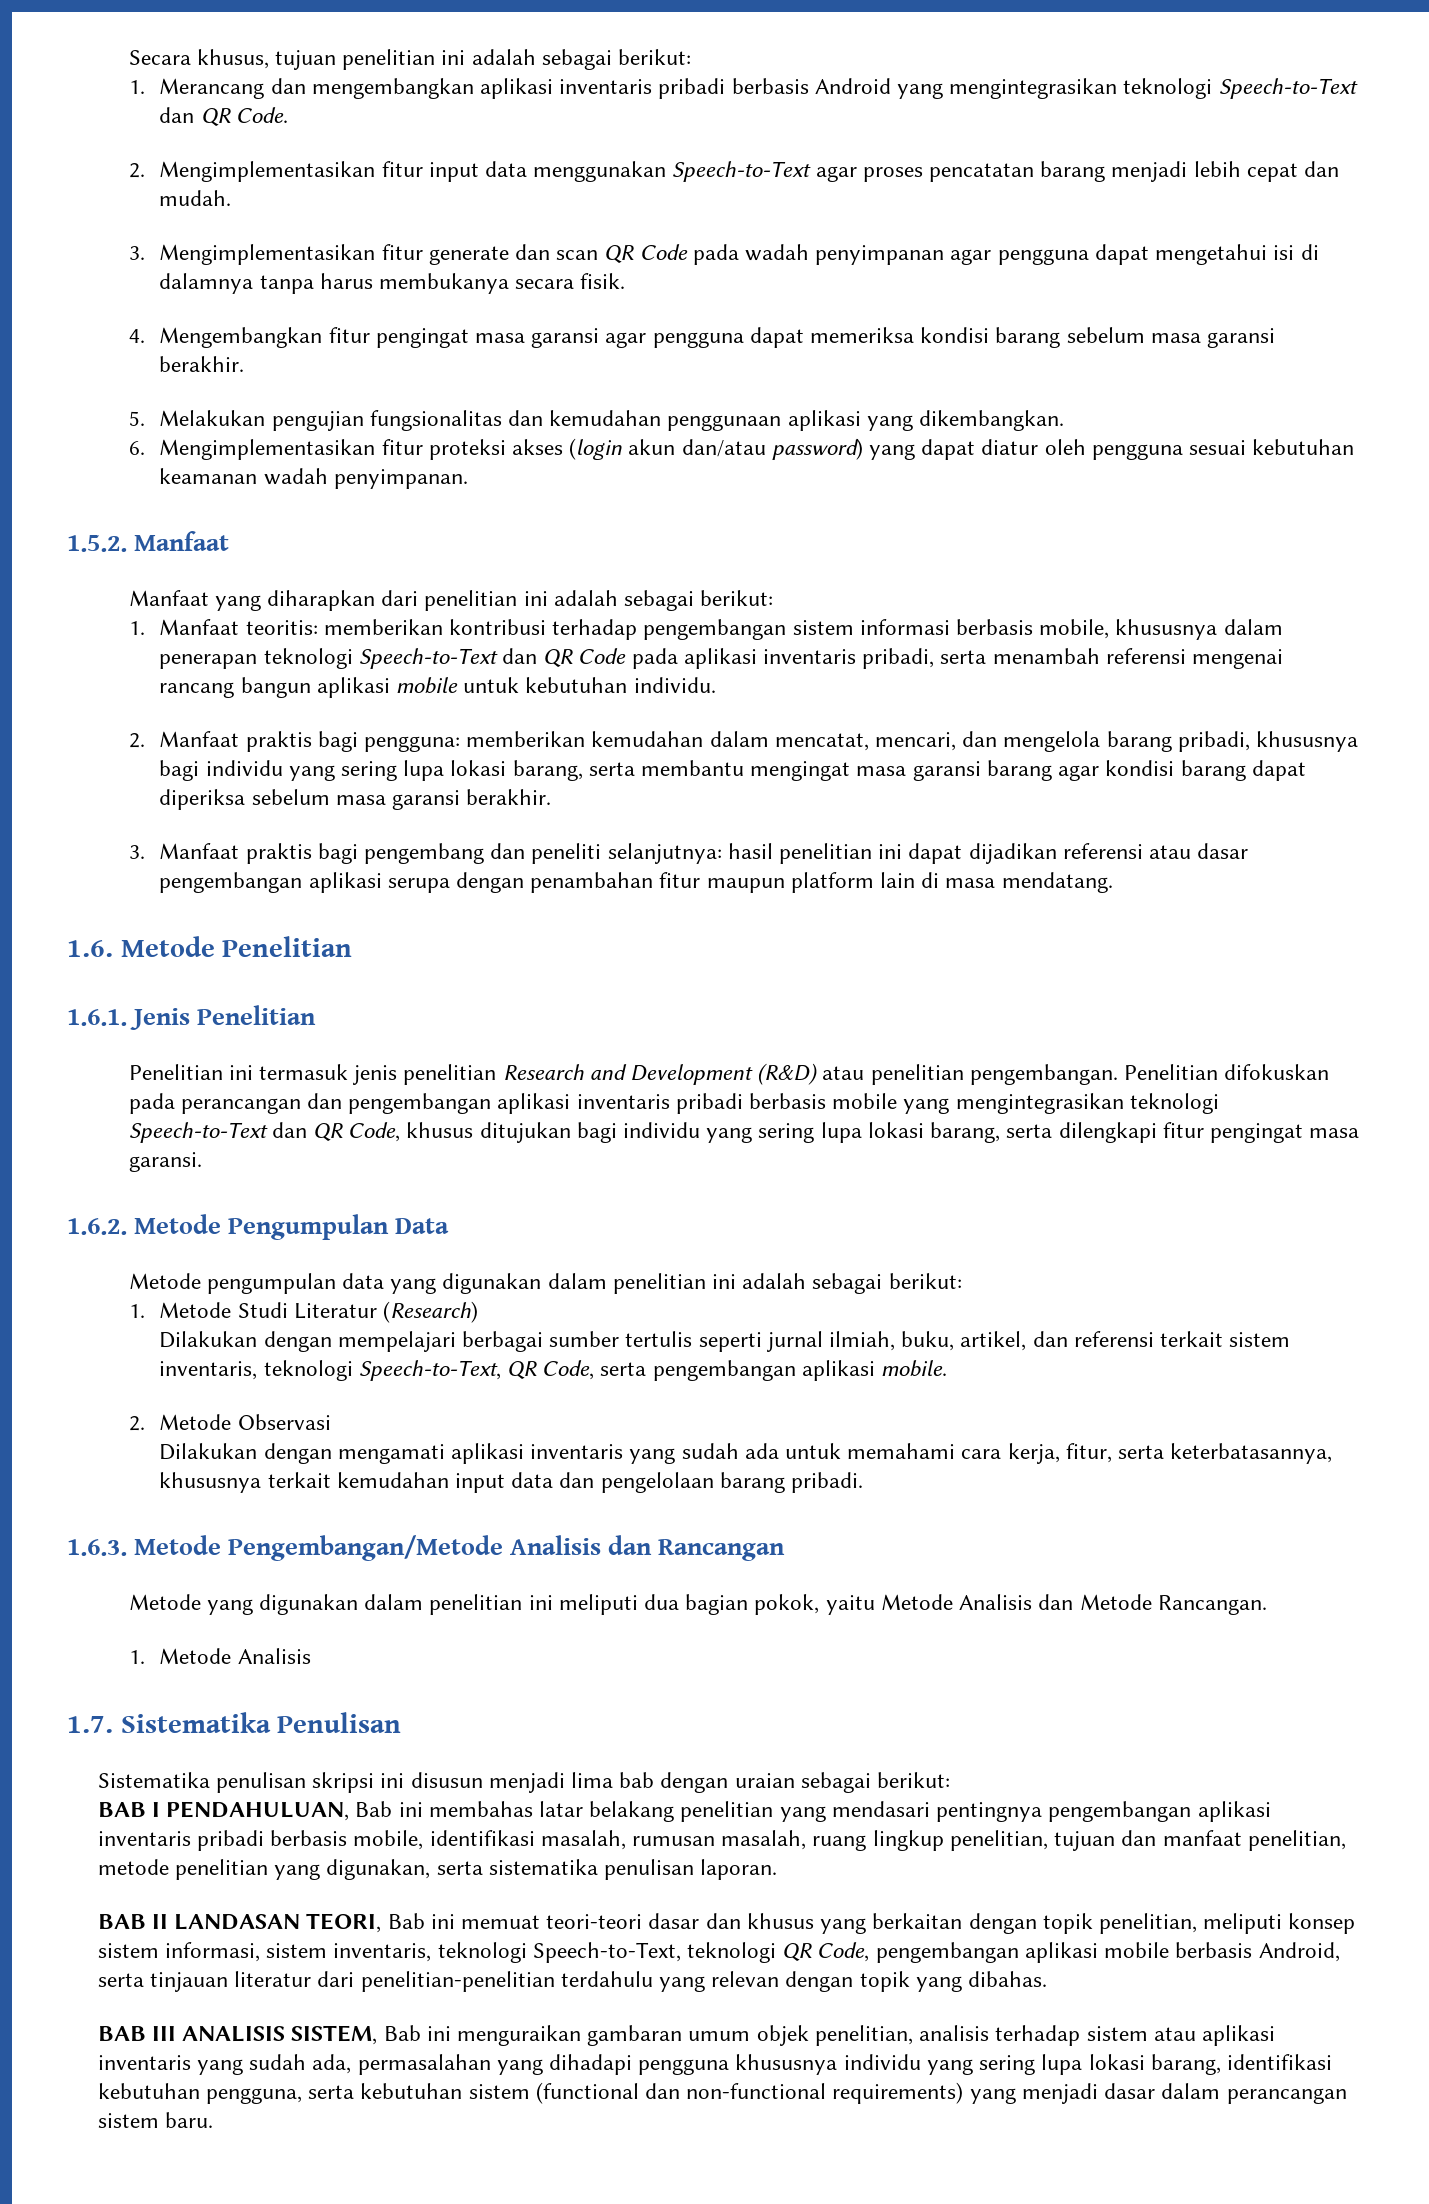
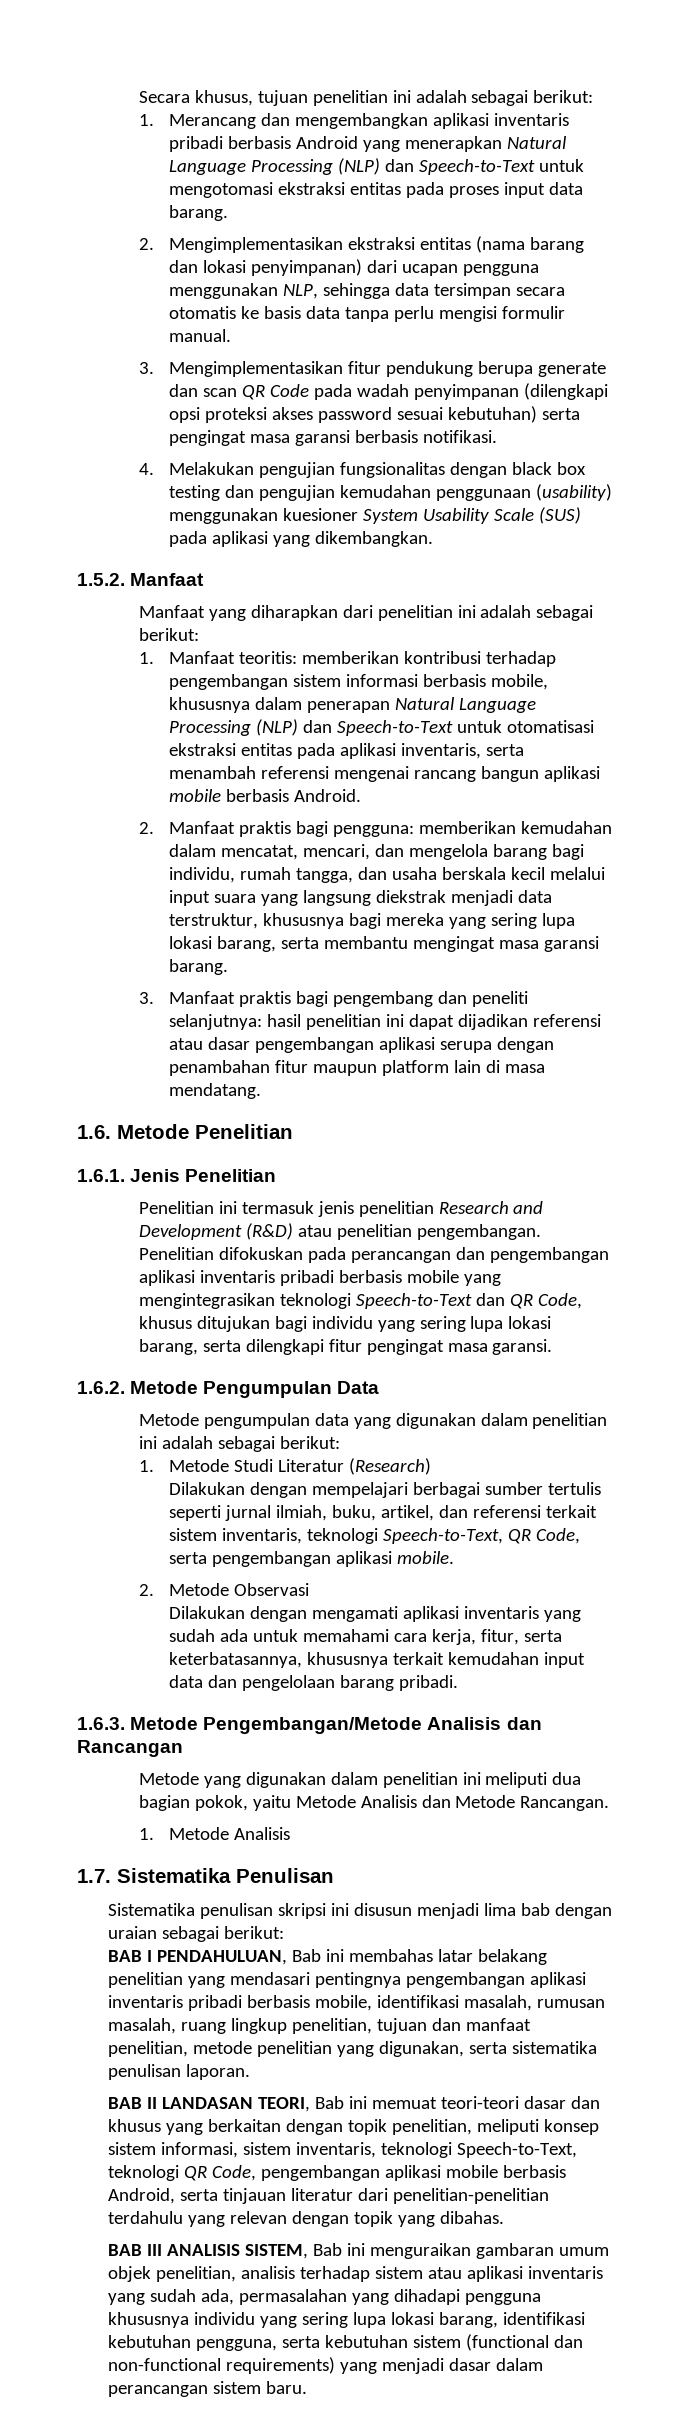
[949,78,1358,99] [159,107,288,126] [128,161,1340,182] [159,190,232,206] [128,244,423,265] mengintegrasikan teknologi Speech-to-Text dan QR Code. // 2. Mengimplementasikan fitur input data menggunakan Speech-to-Text agar proses pencatatan barang menjadi lebih cepat dan mudah. // 3. Mengimplementasikan fitur -> [405,136,568,152] [169,158,585,175] [169,182,584,198] [169,205,229,221] [138,236,585,253] [169,259,540,276] [169,283,566,299] [169,306,566,322] [169,329,232,342] [138,361,534,377] menerapkan Natural Language Processing (NLP) dan Speech-to-Text untuk mengotomasi ekstraksi entitas pada proses input data barang. // 2. Mengimplementasikan ekstraksi entitas (nama barang dan lokasi penyimpanan) dari ucapan pengguna menggunakan NLP, sehingga data tersimpan secara otomatis ke basis data tanpa perlu mengisi formulir manual. // 3. Mengimplementasikan fitur pendukung berupa
[950,244,1319,265] [159,273,626,294] [128,327,1276,348] [159,356,245,372] [128,410,1065,431] [128,438,1355,460] [159,468,468,489] agar pengguna dapat mengetahui isi di dalamnya tanpa harus membukanya secara fisik. // 4. Mengembangkan fitur pengingat masa garansi agar pengguna dapat memeriksa kondisi barang sebelum masa garansi berakhir. // 5. Melakukan pengujian fungsionalitas dan kemudahan penggunaan aplikasi yang dikembangkan. // 6. Mengimplementasikan fitur proteksi akses (login akun dan/atau password) yang dapat diatur oleh pengguna sesuai kebutuhan keamanan wadah penyimpanan. -> [524,383,609,400] [169,406,581,423] [169,430,498,446] [138,462,587,478] [169,484,613,501] [169,507,582,524] [169,531,434,547] (dilengkapi opsi proteksi akses password sesuai kebutuhan) serta pengingat masa garansi berbasis notifikasi. // 4. Melakukan pengujian fungsionalitas dengan black box testing dan pengujian kemudahan penggunaan (usability) menggunakan kuesioner System Usability Scale (SUS) pada aplikasi yang dikembangkan.
[263,648,935,669] teknologi Speech-to-Text dan QR Code pada aplikasi inventaris pribadi, -> [395,697,537,713] [169,719,595,736] [169,743,482,759] Natural Language Processing (NLP) dan Speech-to-Text untuk otomatisasi ekstraksi entitas pada aplikasi inventaris,
[463,677,716,693] untuk kebutuhan individu. -> [226,789,362,802] berbasis Android.
[1177,731,1250,752] pribadi, -> [552,844,585,860] [169,867,606,883] [169,890,553,906] [169,913,259,929] bagi individu, rumah tangga, dan usaha berskala kecil melalui input suara yang langsung diekstrak menjadi data terstruktur,
[205,760,283,776] individu -> [386,913,445,926] mereka
[986,760,1306,781] [159,789,552,810] barang agar kondisi barang dapat diperiksa sebelum masa garansi berakhir. -> [169,959,229,975] barang.

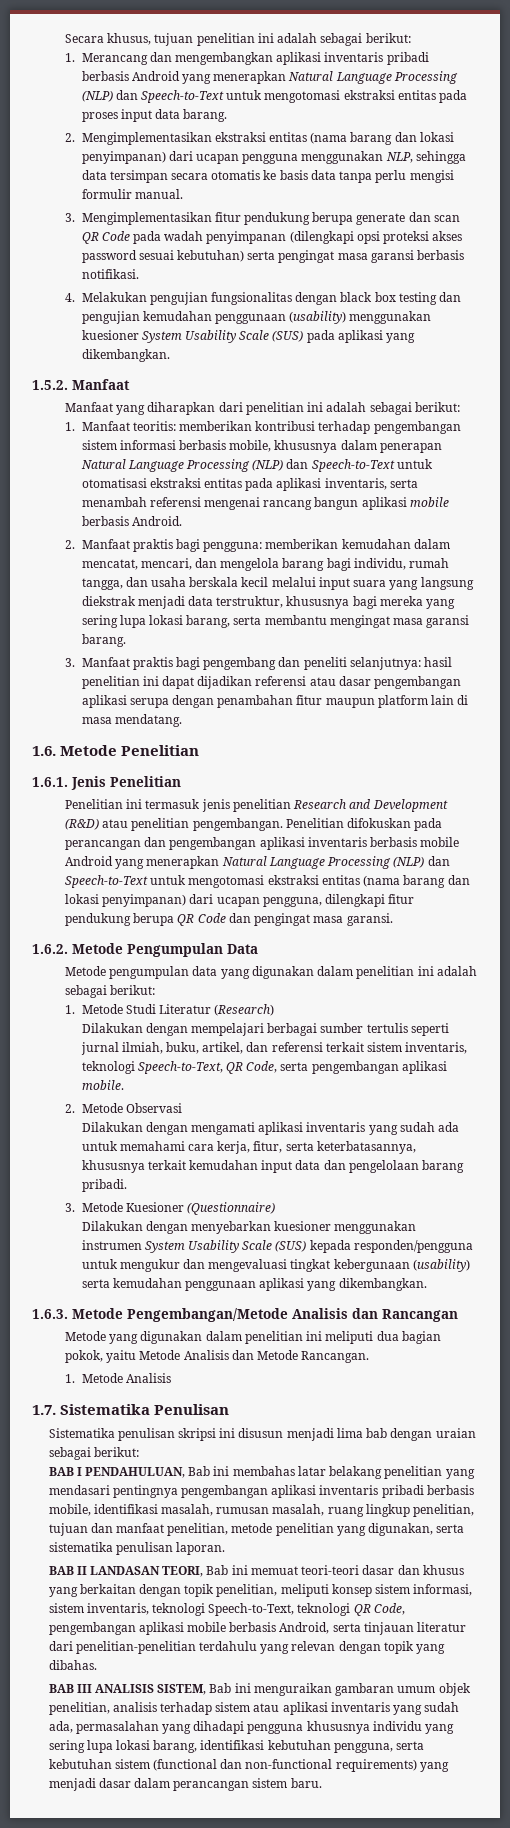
[279,1270,334,1286] pribadi -> (367, 842) none
[463,1274,501,1286] [138,1293,582,1309] [138,1316,552,1332] [138,1339,362,1355] yang mengintegrasikan teknologi Speech-to-Text dan QR Code, khusus ditujukan bagi individu yang sering lupa lokasi barang, serta dilengkapi fitur -> [65,856,450,869] [65,875,470,888] [65,894,415,907] [65,913,251,926] Android yang menerapkan Natural Language Processing (NLP) dan Speech-to-Text untuk mengotomasi ekstraksi entitas (nama barang dan lokasi penyimpanan) dari ucapan pengguna, dilengkapi fitur pendukung berupa QR Code dan
(459, 1683) none -> [65,1202,275,1215] [81,1221,417,1234] [81,1240,473,1253] [81,1259,470,1272] [81,1278,427,1291] // 3. Metode Kuesioner (Questionnaire) // Dilakukan dengan menyebarkan kuesioner menggunakan instrumen System Usability Scale (SUS) kepada responden/pengguna untuk mengukur dan mengevaluasi tingkat kebergunaan (usability) serta kemudahan penggunaan aplikasi yang dikembangkan.

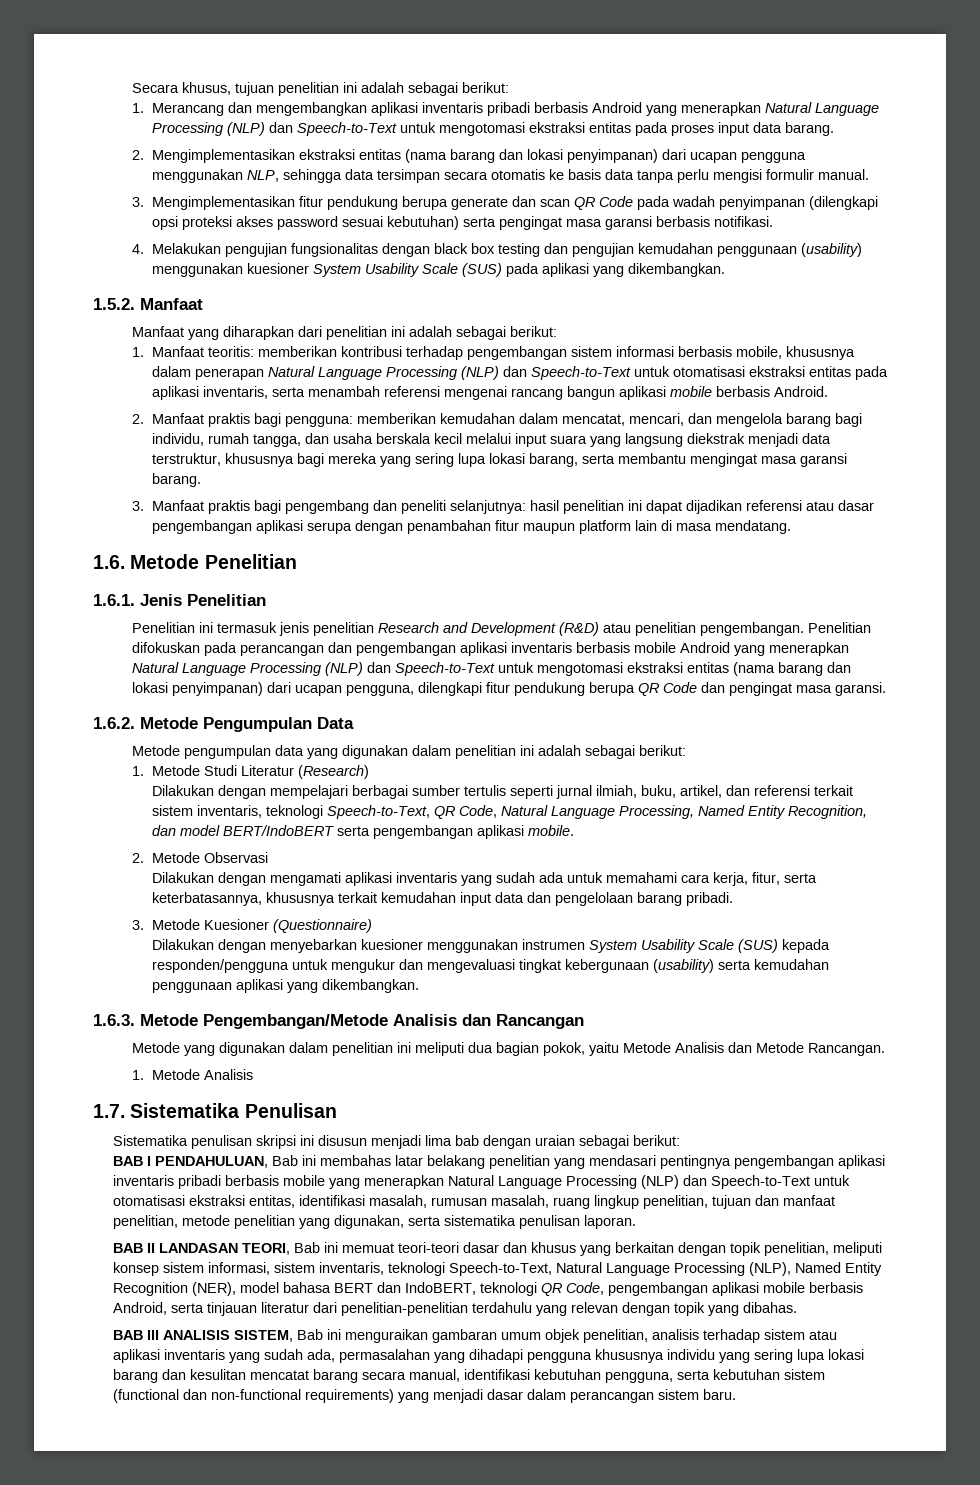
(278, 1067) none -> [500,805,867,819] [151,825,334,836] Natural Language Processing, Named Entity Recognition, dan model BERT/IndoBERT
[48,1504,91,1516] mobile, -> [282,1175,850,1189] [112,1195,295,1208] mobile yang menerapkan Natural Language Processing (NLP) dan Speech-to-Text untuk otomatisasi ekstraksi entitas,
(295, 1609) none -> [555,1262,882,1276] [112,1282,476,1296] Natural Language Processing (NLP), Named Entity Recognition (NER), model bahasa BERT dan IndoBERT,
[153,1740,198,1753] barang, -> [112,1369,460,1383] barang dan kesulitan mencatat barang secara manual,

